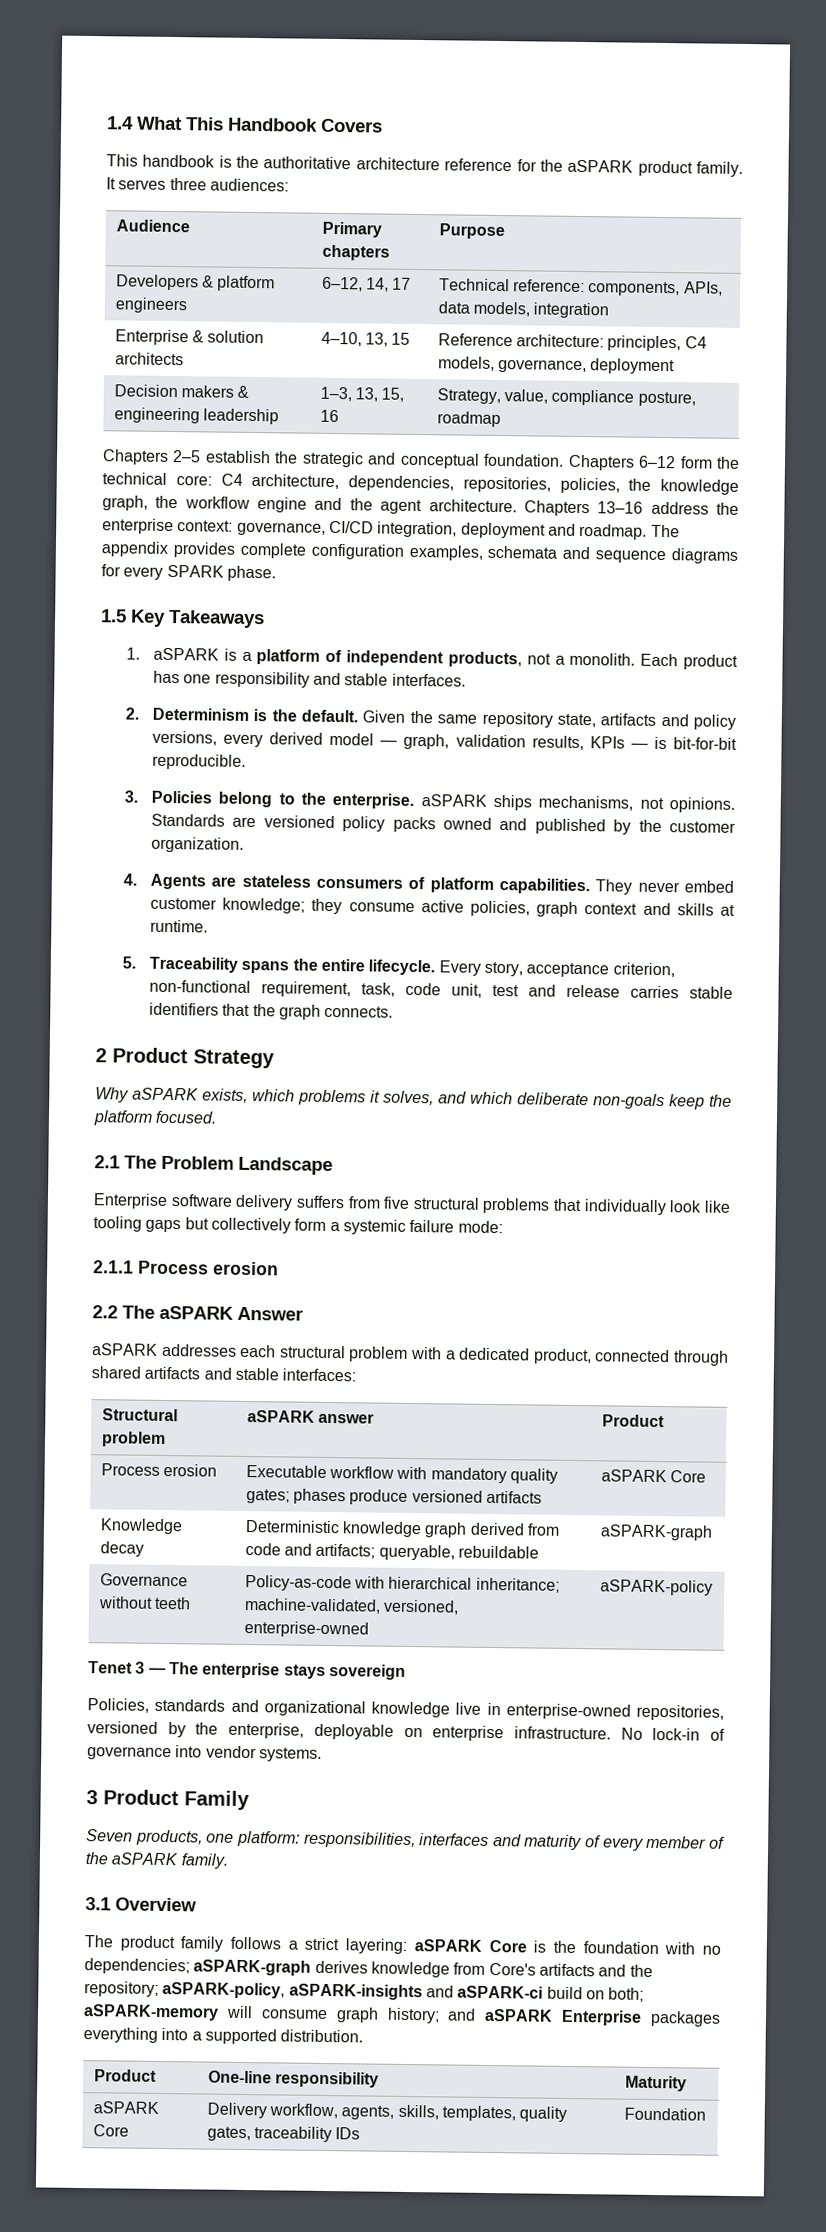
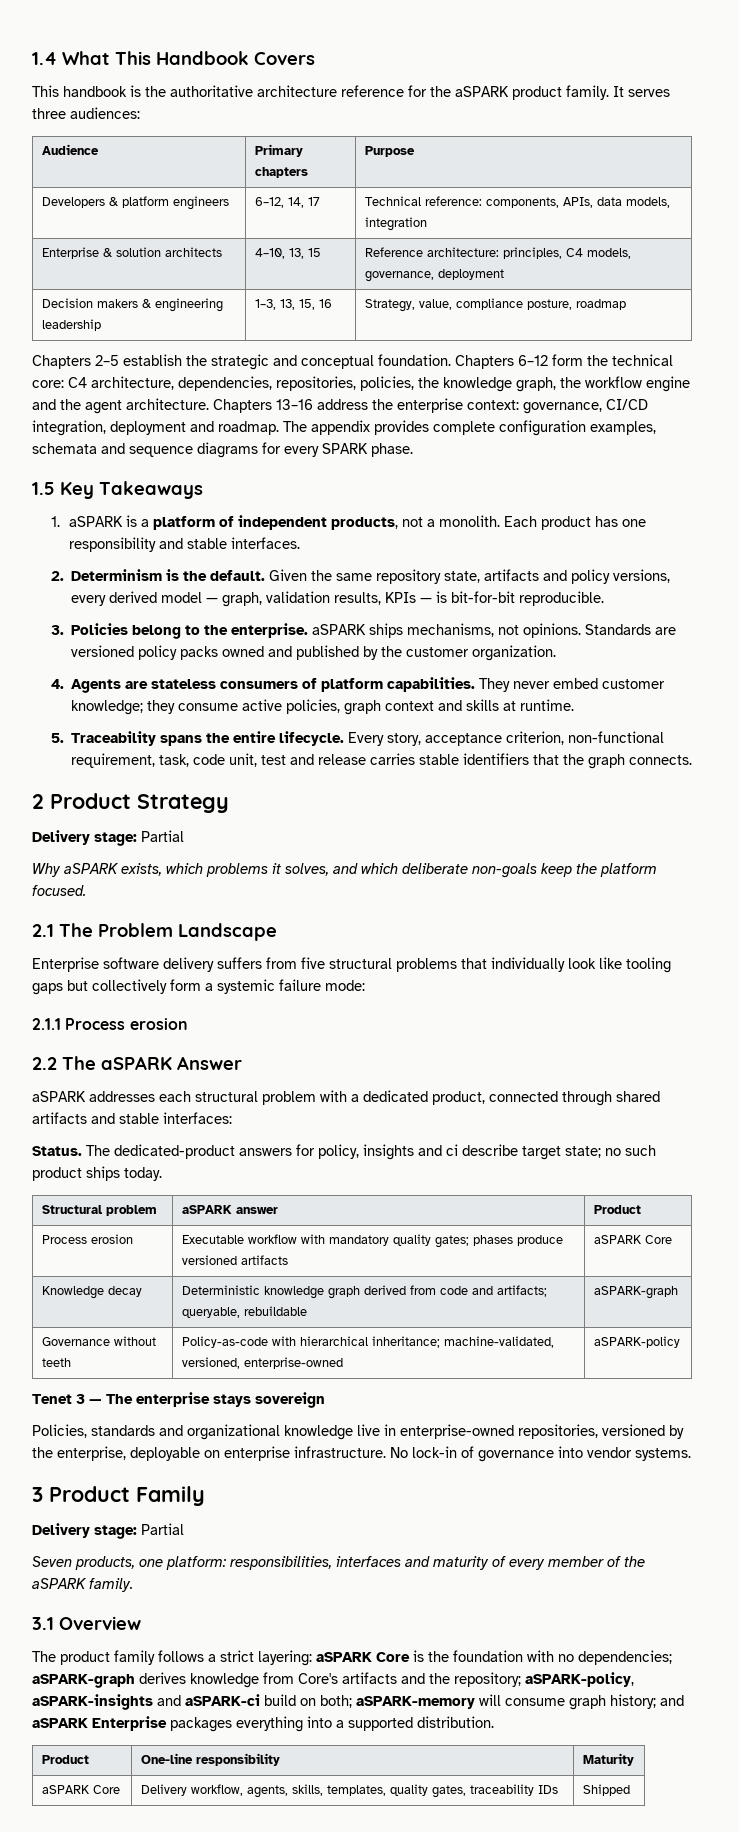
(275, 1059) none -> [32,830,184,846] // Delivery stage: Partial
(357, 1375) none -> [32,1144,656,1160] [32,1166,162,1181] // Status. The dedicated-product answers for policy, insights and ci describe target state; no such product ships today.
(250, 1800) none -> [32,1523,184,1539] // Delivery stage: Partial
[623,2107,706,2121] Foundation -> [582,1784,630,1796] Shipped

